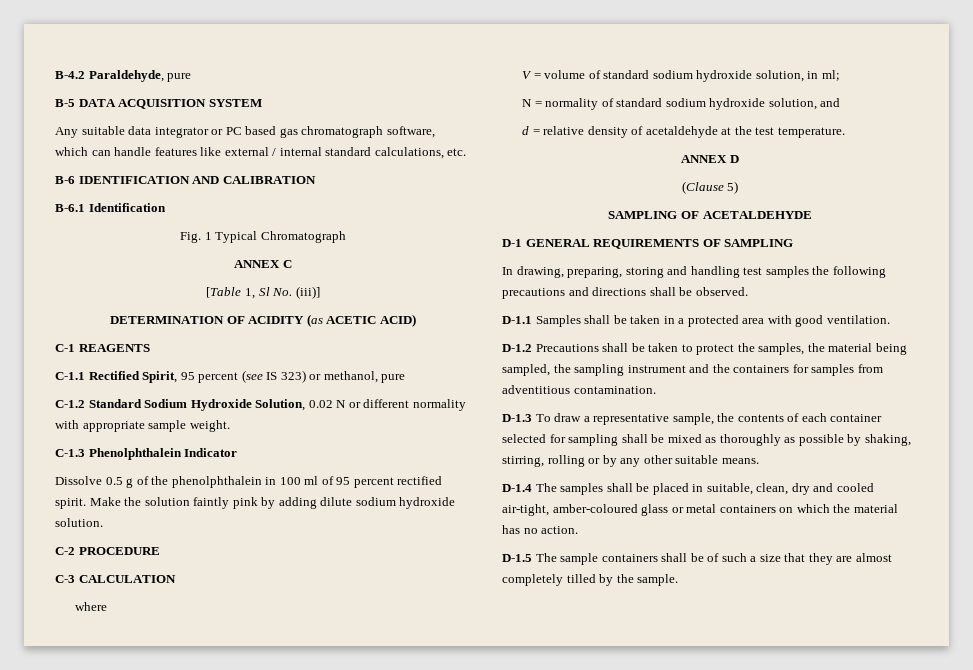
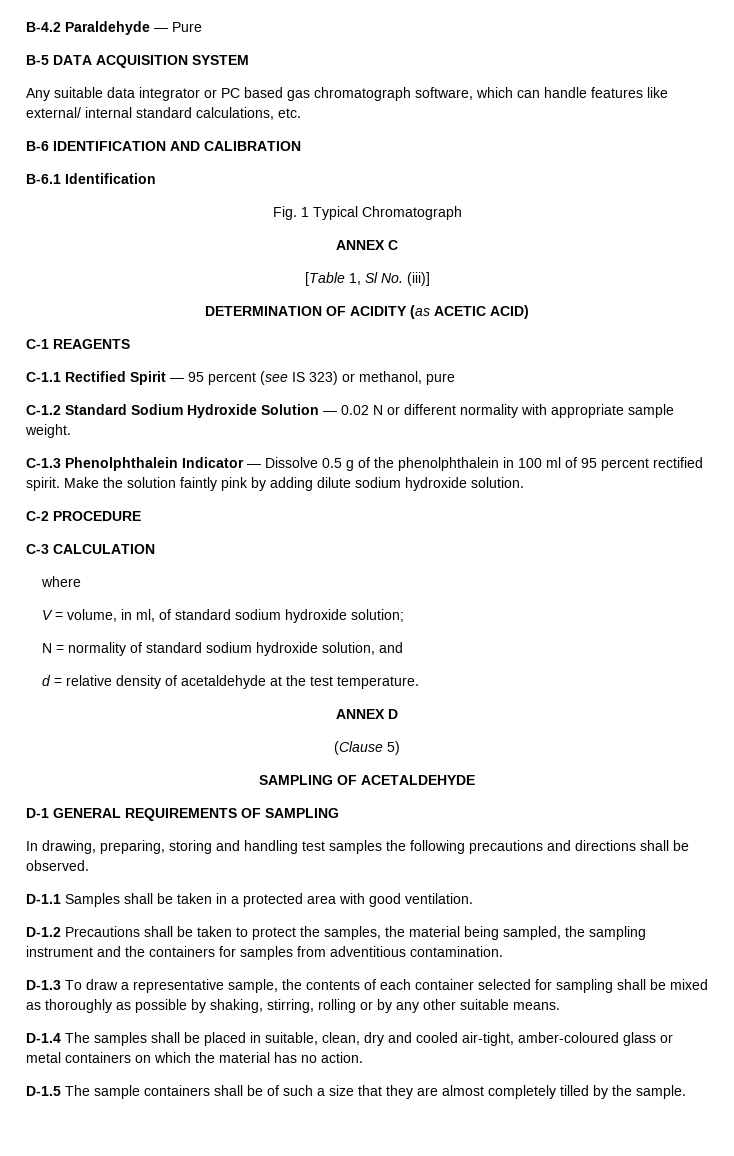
[88,70,192,82] Paraldehyde, pure -> [65,21,202,35] Paraldehyde — Pure
[224,147,277,156] external / -> [26,107,81,118] external/
[142,371,178,383] Spirit, -> [130,371,184,385] Spirit —
[255,399,306,411] Solution, -> [261,404,337,415] Solution —
(238, 452) // -> [247,464,261,468] —
[544,70,840,82] volume of standard sodium hydroxide solution, in ml; -> [67,609,405,623] volume, in ml, of standard sodium hydroxide solution;

